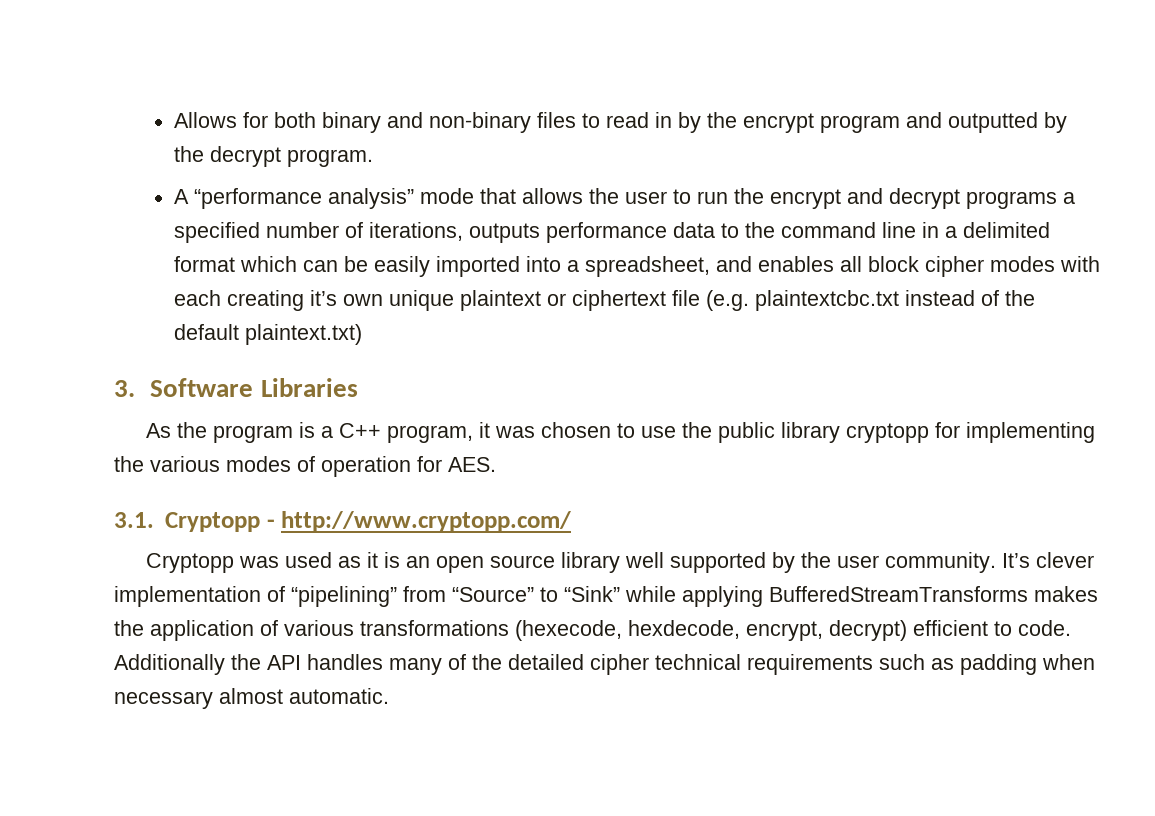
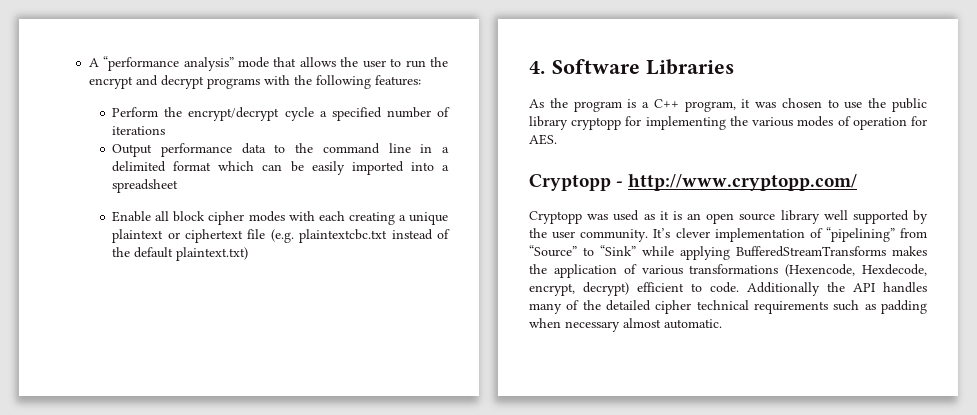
[174,112,1068,133] [174,146,374,167] Allows for both binary and non-binary files to read in by the encrypt program and outputted by the decrypt program. // -> (88, 62) none
(1058, 200) none -> [263,75,421,89] [112,107,314,121] with the following features: // Perform the encrypt/decrypt cycle
[369,222,541,243] iterations, outputs -> [112,126,166,135] [112,144,153,157] iterations // Output
[585,256,835,277] spreadsheet, and enables -> [112,179,179,193] [112,211,152,222] spreadsheet // Enable
[310,290,384,306] it’s own -> [398,215,406,221] a
[114,380,135,397] 3. -> [529,61,545,74] 4.
[114,512,154,528] 3.1. -> (557, 139) none
[515,620,740,641] (hexecode, hexdecode, -> [785,264,927,277] (Hexencode, Hexdecode,

